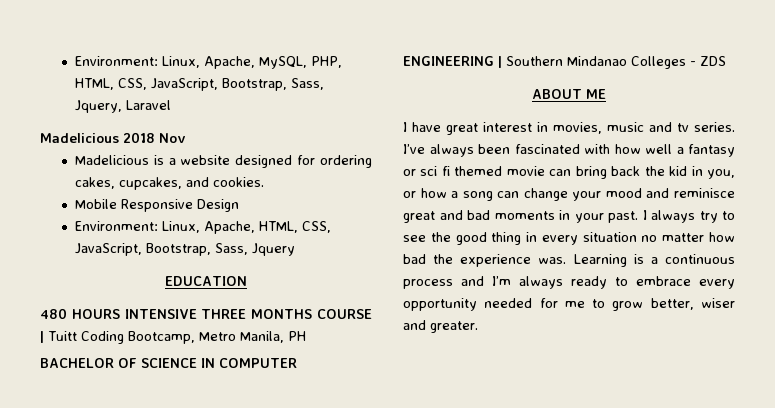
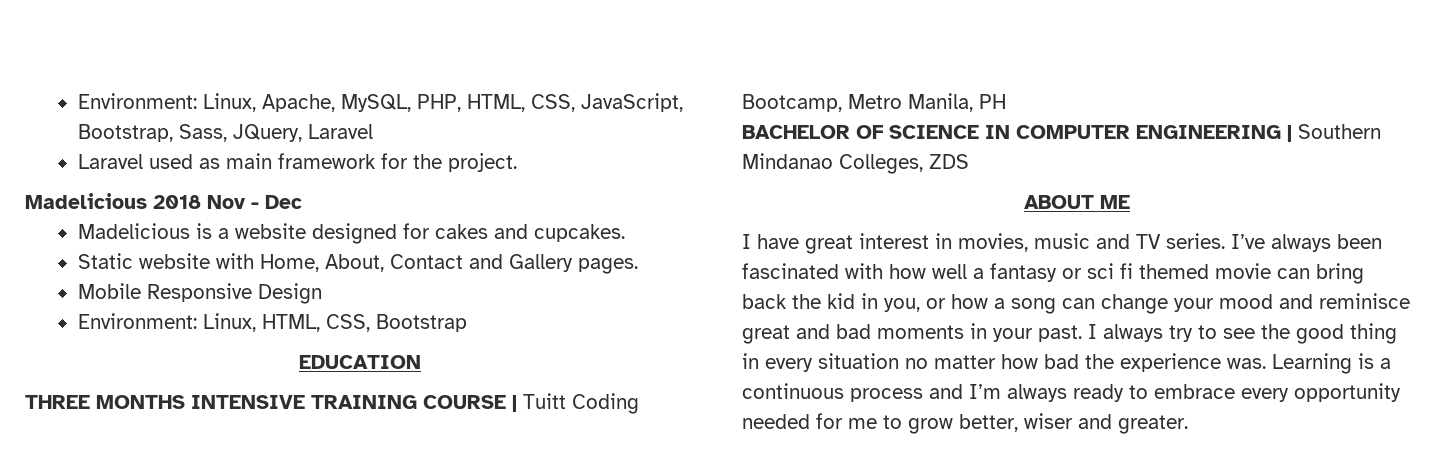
[74,100,171,113] Jquery, Laravel -> [232,124,373,142] [77,153,517,172] JQuery, Laravel // Laravel used as main framework for the project.
(186, 138) none -> [251,195,302,209] - Dec
[320,155,372,168] [74,177,264,190] ordering cakes, cupcakes, and cookies. -> [434,224,625,242] [77,253,638,274] cakes and cupcakes. // Static website with Home, About, Contact and Gallery pages.
[203,221,331,234] [74,243,295,256] [165,276,247,286] [40,308,313,319] Apache, HTML, CSS, JavaScript, Bootstrap, Sass, Jquery // EDUCATION // 480 HOURS INTENSIVE THREE MONTHS -> [261,314,467,332] [299,355,421,369] [25,395,417,409] HTML, CSS, Bootstrap // EDUCATION // THREE MONTHS INTENSIVE TRAINING
[631,56,696,69] Colleges - -> [839,154,923,174] Colleges,
[677,123,689,132] tv -> [1136,234,1161,249] TV

